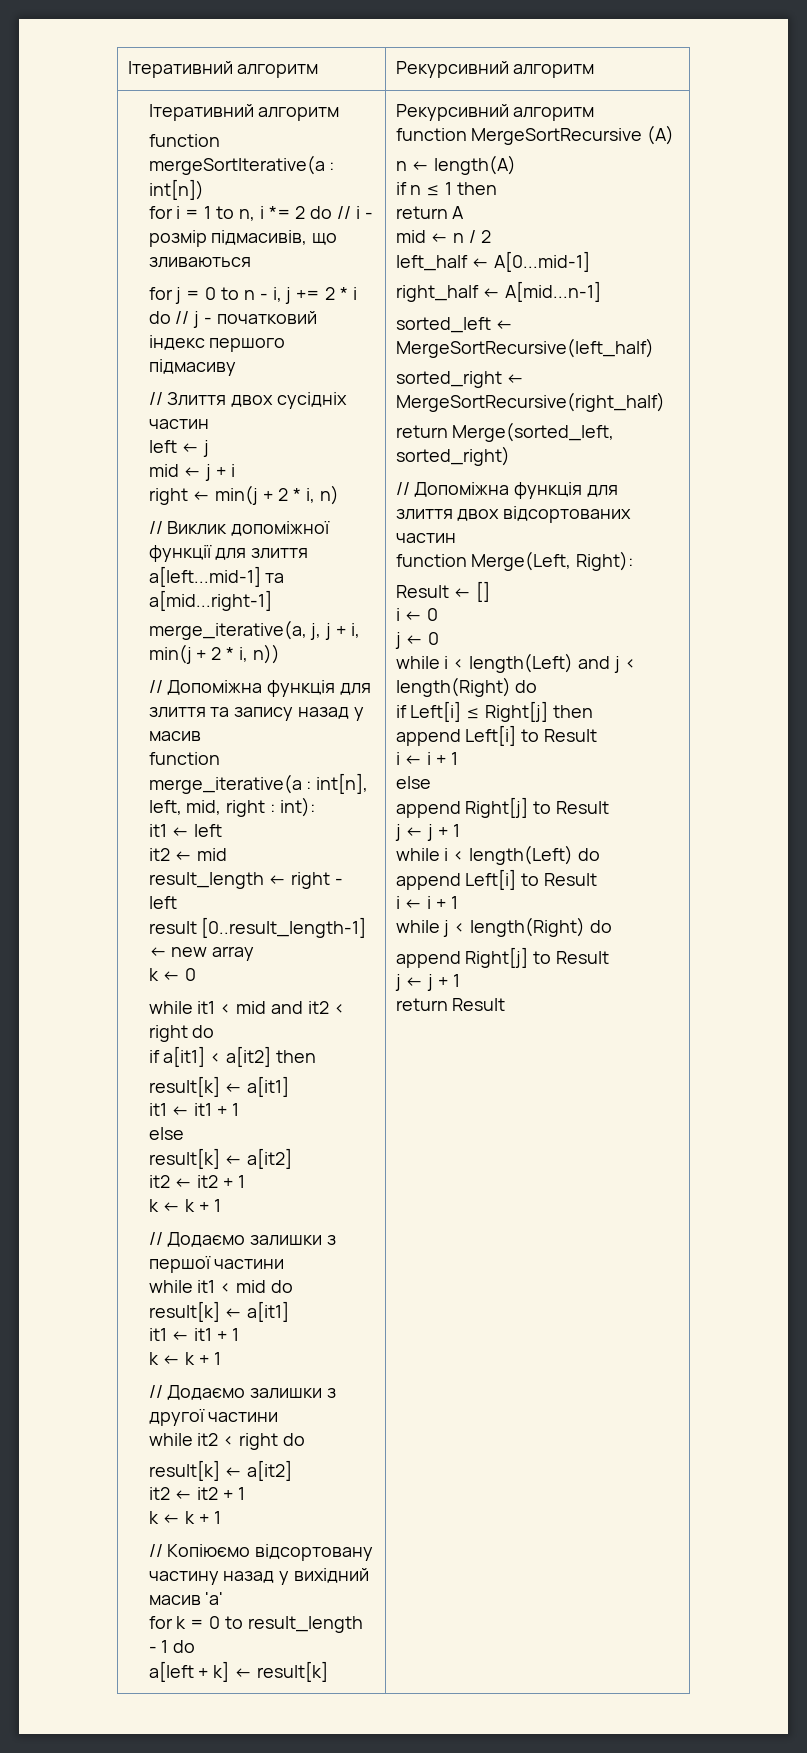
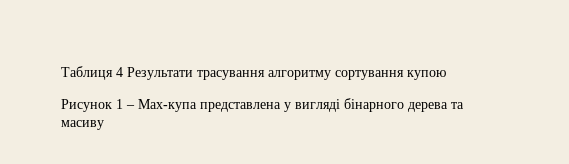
[127,61,319,78] [395,61,595,78] [148,104,340,121] [148,134,220,147] [148,155,335,175] [148,179,204,200] [148,206,373,221] [148,230,338,247] [148,257,251,268] [148,287,357,304] [148,311,318,328] [148,335,286,352] [148,359,236,376] [148,392,348,409] [148,419,209,429] [148,440,210,457] [148,464,236,481] [148,485,339,505] [148,521,331,536] [148,545,309,562] [148,566,285,587] [148,590,272,611] [148,620,361,640] [148,644,280,664] [148,680,372,697] [148,707,365,721] [148,731,201,741] [148,752,220,765] [148,773,369,794] [148,797,316,817] [148,824,223,837] [148,848,228,861] [148,872,344,889] [148,896,177,909] [148,917,367,938] [148,946,255,961] [148,968,197,981] [148,1001,345,1014] [148,1025,215,1042] [148,1046,317,1067] [148,1076,290,1097] [148,1103,240,1116] [148,1127,184,1140] [148,1148,293,1169] [148,1175,246,1188] [148,1199,222,1212] [148,1232,337,1247] [148,1256,285,1273] [148,1280,294,1293] [148,1301,290,1322] [148,1328,240,1341] [148,1352,222,1365] [148,1385,337,1400] [148,1409,279,1426] [148,1433,306,1450] [148,1460,293,1481] [148,1487,246,1500] [148,1511,222,1524] [148,1544,374,1561] [148,1568,370,1585] [148,1592,224,1605] [148,1616,363,1633] [148,1640,196,1653] [148,1661,329,1682] [395,104,595,121] [395,125,675,145] [395,155,517,175] [395,182,498,196] [395,206,465,219] [395,230,492,243] [395,251,591,272] [395,281,602,302] [395,317,514,333] [395,338,654,358] [395,371,525,388] [395,392,665,412] [395,422,615,442] [395,446,510,466] [395,482,619,499] [395,506,632,523] [395,533,456,543] [395,551,634,571] [395,581,491,602] [395,608,439,621] [394,632,440,649] [395,653,636,673] [395,677,538,697] [395,701,594,722] [395,725,598,746] [395,752,459,765] [395,776,431,789] [395,797,610,818] [394,824,461,841] [395,845,601,865] [395,869,598,890] [395,896,459,909] [395,917,613,937] [395,947,610,968] [394,974,461,991] [395,998,506,1011] Ітеративний алгоритм | Рекурсивний алгоритм // Ітеративний алгоритм // function mergeSortIterative(a : int[n]) // for i = 1 to n, i *= 2 do // i - розмір підмасивів, що зливаються // for j = 0 to n - i, j += 2 * i do // j - початковий індекс першого підмасиву // // Злиття двох сусідніх частин // left ← j // mid ← j + i // right ← min(j + 2 * i, n) // // Виклик допоміжної функції для злиття a[left...mid-1] та a[mid...right-1] // merge_iterative(a, j, j + i, min(j + 2 * i, n)) // // Допоміжна функція для злиття та запису назад у масив // function merge_iterative(a : int[n], left, mid, right : int): // it1 ← left // it2 ← mid // result_length ← right - left // result [0..result_length-1] ← new array // k ← 0 // while it1 < mid and it2 < right do // if a[it1] < a[it2] then // result[k] ← a[it1] // it1 ← it1 + 1 // else // result[k] ← a[it2] // it2 ← it2 + 1 // k ← k + 1 // // Додаємо залишки з першої частини // while it1 < mid do // result[k] ← a[it1] // it1 ← it1 + 1 // k ← k + 1 // // Додаємо залишки з другої частини // while it2 < right do // result[k] ← a[it2] // it2 ← it2 + 1 // k ← k + 1 // // Копіюємо відсортовану частину назад у вихідний масив 'a' // for k = 0 to result_length - 1 do // a[left + k] ← result[k] | Рекурсивний алгоритм // function MergeSortRecursive (A) // n ← length(A) // if n ≤ 1 then // return A // mid ← n / 2 // left_half ← A[0...mid-1] // right_half ← A[mid...n-1] // sorted_left ← MergeSortRecursive(left_half) // sorted_right ← MergeSortRecursive(right_half) // return Merge(sorted_left, sorted_right) // // Допоміжна функція для злиття двох відсортованих частин // function Merge(Left, Right): // Result ← [] // i ← 0 // j ← 0 // while i < length(Left) and j < length(Right) do // if Left[i] ≤ Right[j] then // append Left[i] to Result // i ← i + 1 // else // append Right[j] to Result // j ← j + 1 // while i < length(Left) do // append Left[i] to Result // i ← i + 1 // while j < length(Right) do // append Right[j] to Result // j ← j + 1 // return Result -> [61,66,446,80] [61,98,464,112] [61,120,104,130] Таблиця 4 Результати трасування алгоритму сортування купою // Рисунок 1 – Мах-купа представлена у вигляді бінарного дерева та масиву

